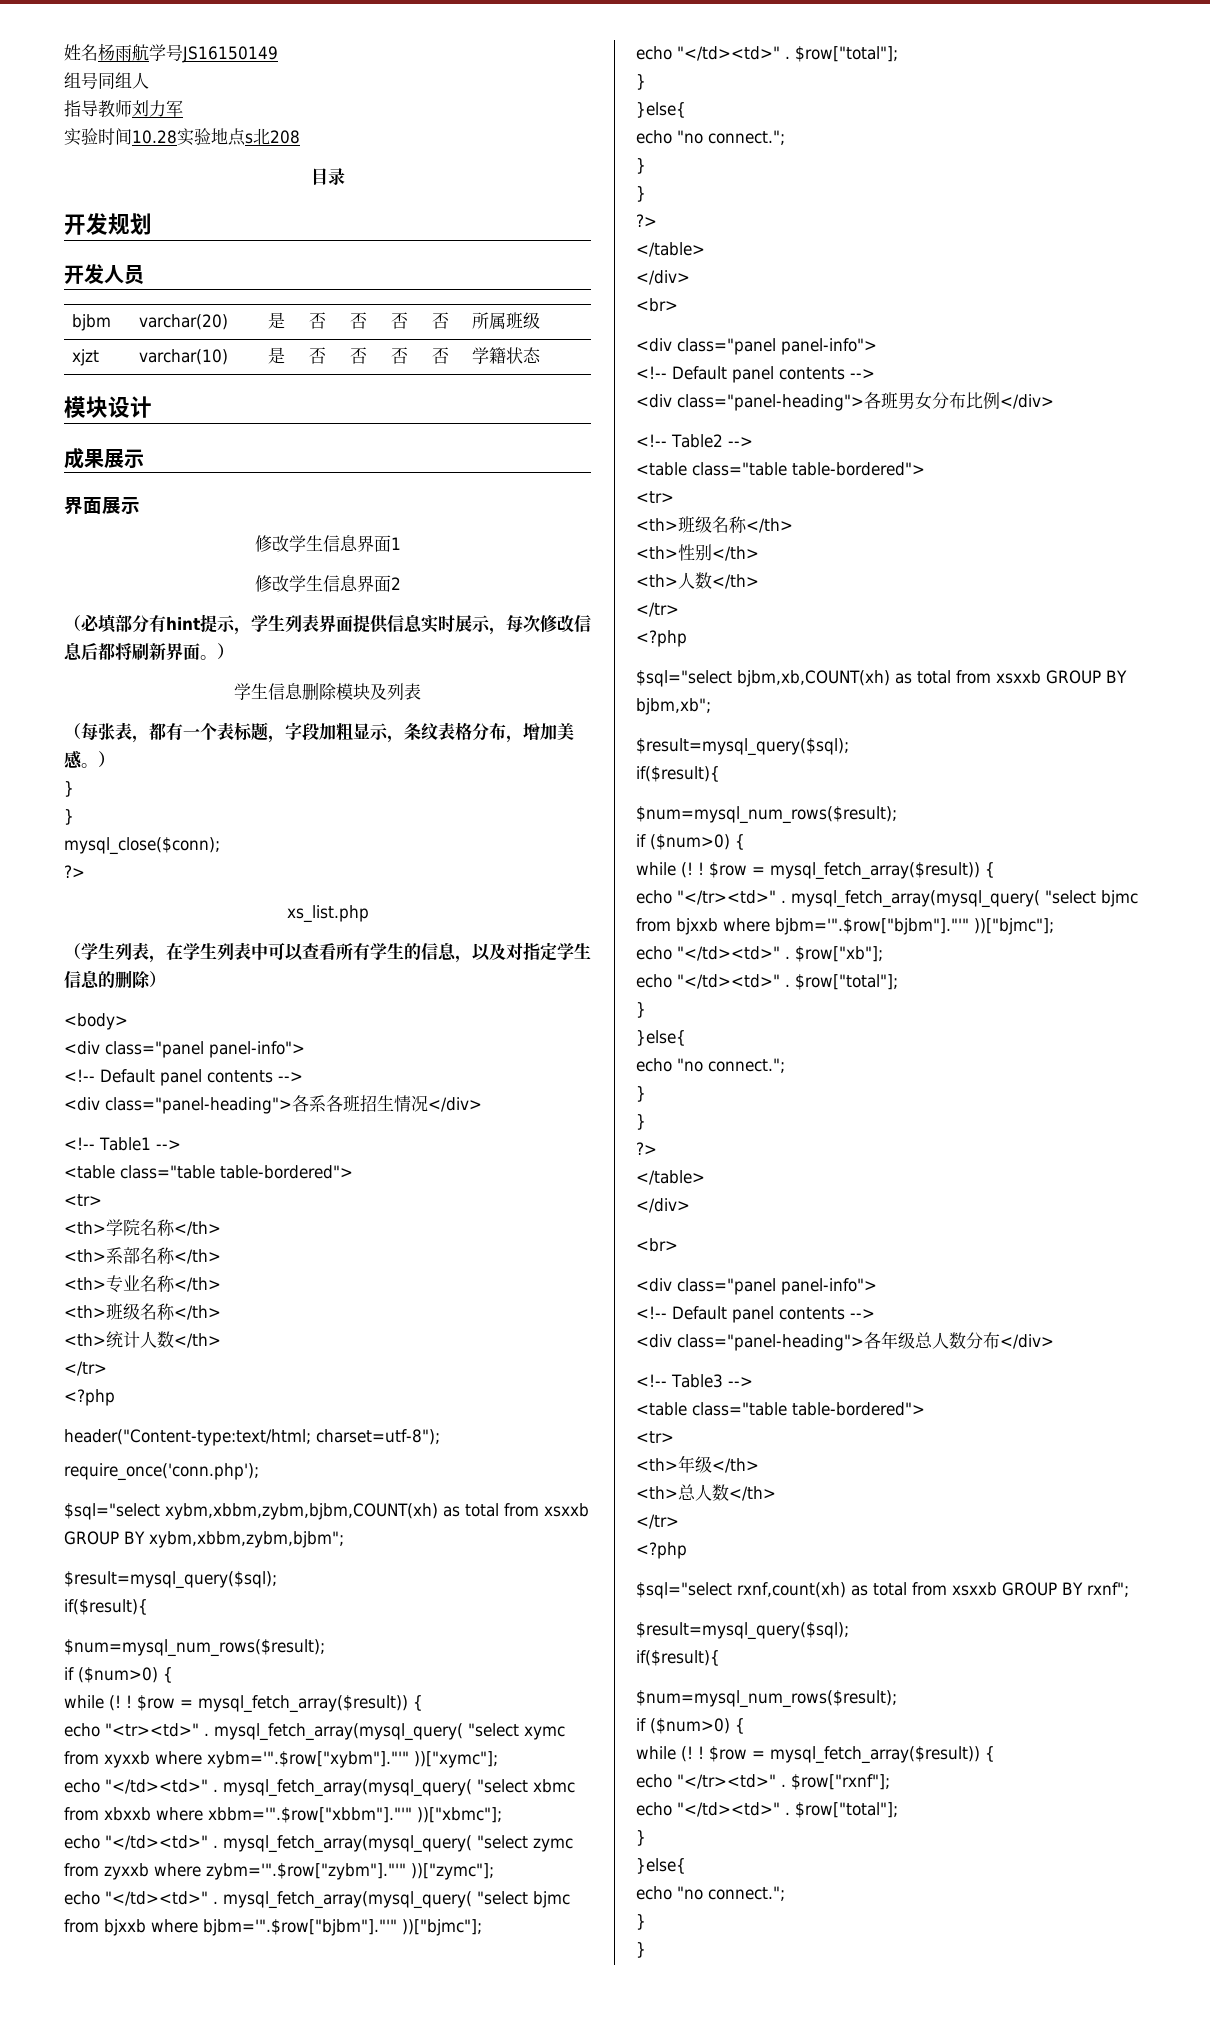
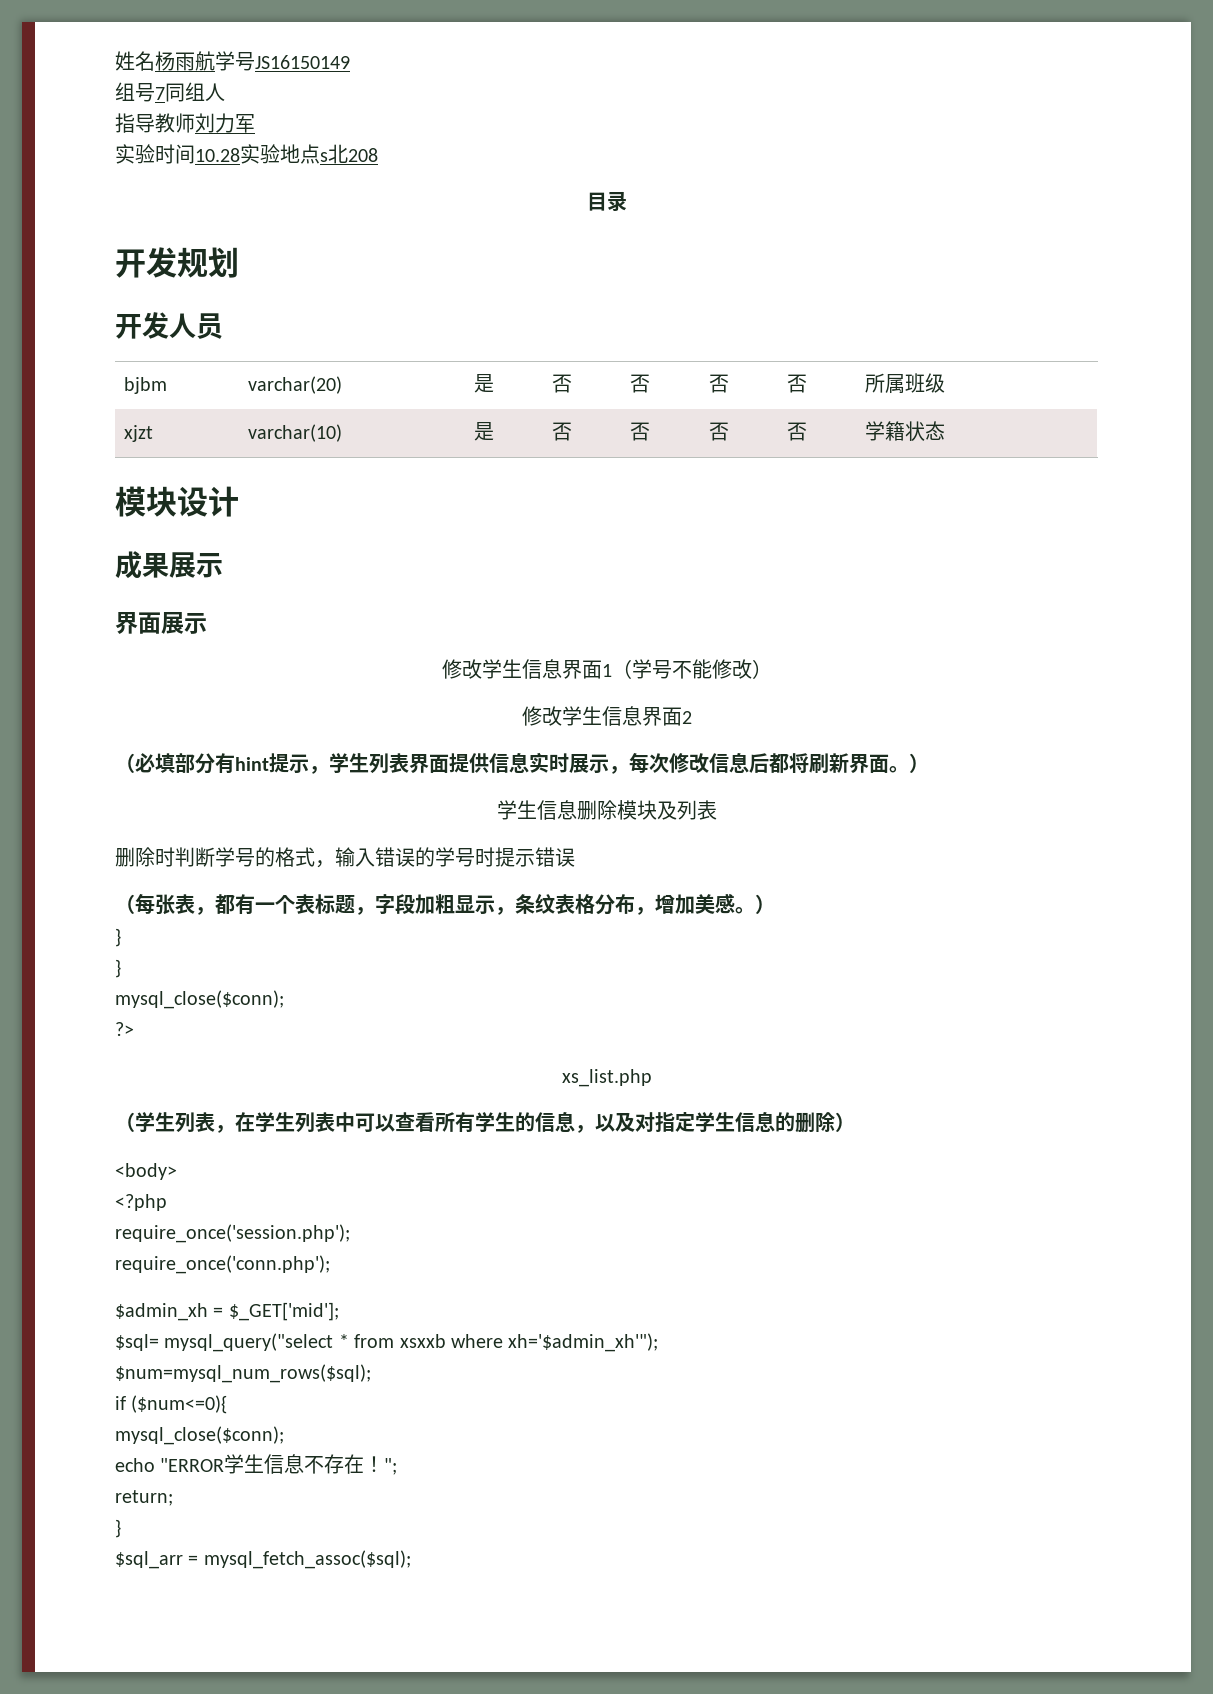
(98, 80) none -> [155,87,165,100] 7
(401, 543) none -> [611,659,772,679] （学号不能修改）
(421, 691) none -> [115,847,575,868] // 删除时判断学号的格式，输入错误的学号时提示错误
[64,1041,305,1058] [64,1069,303,1086] [64,1095,482,1114] [64,1137,181,1151] [64,1165,353,1179] [64,1194,102,1206] [64,1219,221,1236] [64,1247,221,1264] [64,1275,221,1293] [64,1303,221,1320] [64,1331,221,1348] [64,1361,107,1376] [64,1389,115,1406] [64,1429,440,1446] // <div class="panel panel-info"> // <!-- Default panel contents --> // <div class="panel-heading">各系各班招生情况</div> // <!-- Table1 --> // <table class="table table-bordered"> // <tr> // <th>学院名称</th> // <th>系部名称</th> // <th>专业名称</th> // <th>班级名称</th> // <th>统计人数</th> // </tr> // <?php // header("Content-type:text/html; charset=utf-8"); -> [115,1194,167,1211] [115,1224,350,1243] // <?php // require_once('session.php');
[64,1503,589,1520] [64,1531,344,1548] [64,1571,277,1589] [64,1599,148,1615] [64,1639,325,1657] [64,1667,173,1683] [64,1695,423,1713] [64,1723,565,1741] [64,1751,498,1768] [64,1779,575,1797] [64,1807,502,1823] [64,1835,573,1853] [64,1863,494,1880] [64,1891,570,1909] [64,1919,482,1936] [636,46,898,62] [636,74,646,90] [636,102,686,118] [636,130,785,145] [636,158,646,174] [636,186,646,202] [636,214,657,227] [636,242,705,257] [636,270,690,285] [636,298,678,312] [636,338,877,355] [636,366,875,383] [636,392,1054,411] [636,434,753,448] [636,462,925,476] [636,491,674,503] [636,516,793,533] [636,544,759,561] [636,572,759,589] [636,602,679,617] [636,630,687,647] [636,670,1127,687] [636,698,711,715] [636,738,849,756] [636,766,720,782] [636,806,897,824] [636,834,745,850] [636,862,995,880] [636,890,1138,908] [636,918,1054,935] [636,946,883,962] [636,974,898,990] [636,1002,646,1018] [636,1030,686,1046] [636,1058,785,1073] [636,1086,646,1102] [636,1114,646,1130] [636,1142,657,1155] [636,1170,705,1185] [636,1198,690,1213] [636,1238,678,1252] [636,1278,877,1295] [636,1306,875,1323] [636,1331,1054,1351] [636,1374,753,1388] [636,1402,925,1416] [636,1431,674,1443] [636,1455,759,1473] [636,1484,776,1501] [636,1514,679,1529] [636,1542,687,1559] [636,1582,1129,1599] [636,1622,849,1640] [636,1650,720,1666] [636,1690,897,1708] [636,1718,745,1734] [636,1746,995,1764] [636,1774,890,1790] [636,1802,898,1818] [636,1830,646,1846] [636,1858,686,1874] [636,1886,785,1901] [636,1914,646,1930] [636,1942,646,1958] $sql="select xybm,xbbm,zybm,bjbm,COUNT(xh) as total from xsxxb GROUP BY xybm,xbbm,zybm,bjbm"; // $result=mysql_query($sql); // if($result){ // $num=mysql_num_rows($result); // if ($num>0) { // while (! ! $row = mysql_fetch_array($result)) { // echo "<tr><td>" . mysql_fetch_array(mysql_query( "select xymc from xyxxb where xybm='".$row["xybm"]."'" ))["xymc"]; // echo "</td><td>" . mysql_fetch_array(mysql_query( "select xbmc from xbxxb where xbbm='".$row["xbbm"]."'" ))["xbmc"]; // echo "</td><td>" . mysql_fetch_array(mysql_query( "select zymc from zyxxb where zybm='".$row["zybm"]."'" ))["zymc"]; // echo "</td><td>" . mysql_fetch_array(mysql_query( "select bjmc from bjxxb where bjbm='".$row["bjbm"]."'" ))["bjmc"]; // echo "</td><td>" . $row["total"]; // } // }else{ // echo "no connect."; // } // } // ?> // </table> // </div> // <br> // <div class="panel panel-info"> // <!-- Default panel contents --> // <div class="panel-heading">各班男女分布比例</div> // <!-- Table2 --> // <table class="table table-bordered"> // <tr> // <th>班级名称</th> // <th>性别</th> // <th>人数</th> // </tr> // <?php // $sql="select bjbm,xb,COUNT(xh) as total from xsxxb GROUP BY bjbm,xb"; // $result=mysql_query($sql); // if($result){ // $num=mysql_num_rows($result); // if ($num>0) { // while (! ! $row = mysql_fetch_array($result)) { // echo "</tr><td>" . mysql_fetch_array(mysql_query( "select bjmc from bjxxb where bjbm='".$row["bjbm"]."'" ))["bjmc"]; // echo "</td><td>" . $row["xb"]; // echo "</td><td>" . $row["total"]; // } // }else{ // echo "no connect."; // } // } // ?> // </table> // </div> // <br> // <div class="panel panel-info"> // <!-- Default panel contents --> // <div class="panel-heading">各年级总人数分布</div> // <!-- Table3 --> // <table class="table table-bordered"> // <tr> // <th>年级</th> // <th>总人数</th> // </tr> // <?php // $sql="select rxnf,count(xh) as total from xsxxb GROUP BY rxnf"; // $result=mysql_query($sql); // if($result){ // $num=mysql_num_rows($result); // if ($num>0) { // while (! ! $row = mysql_fetch_array($result)) { // echo "</tr><td>" . $row["rxnf"]; // echo "</td><td>" . $row["total"]; // } // }else{ // echo "no connect."; // } // } -> [115,1302,339,1321] [115,1333,659,1352] [115,1364,371,1383] [115,1395,228,1414] [115,1426,284,1445] [115,1454,398,1475] [115,1490,173,1506] [115,1519,121,1538] [115,1550,411,1569] $admin_xh = $_GET['mid']; // $sql= mysql_query("select * from xsxxb where xh='$admin_xh'"); // $num=mysql_num_rows($sql); // if ($num<=0){ // mysql_close($conn); // echo "ERROR学生信息不存在！"; // return; // } // $sql_arr = mysql_fetch_assoc($sql);

